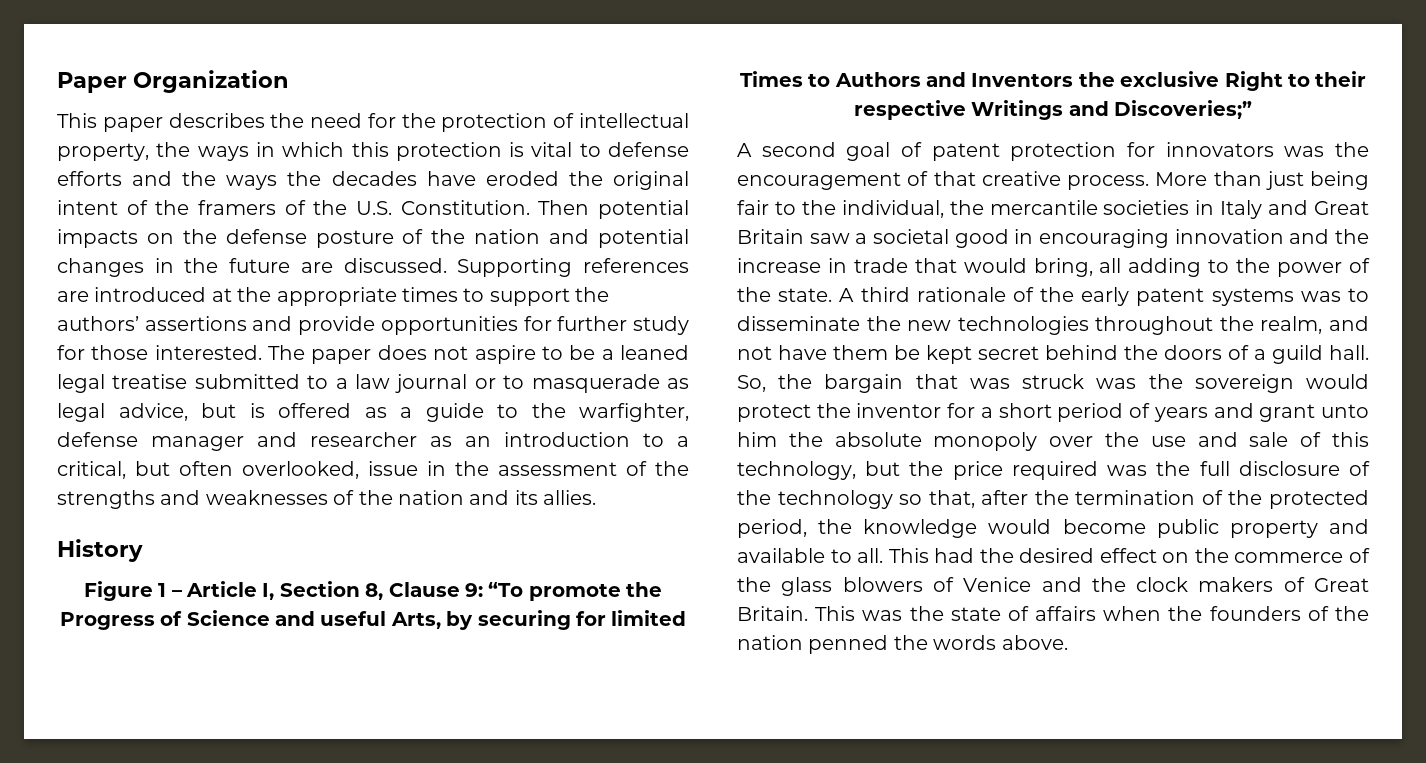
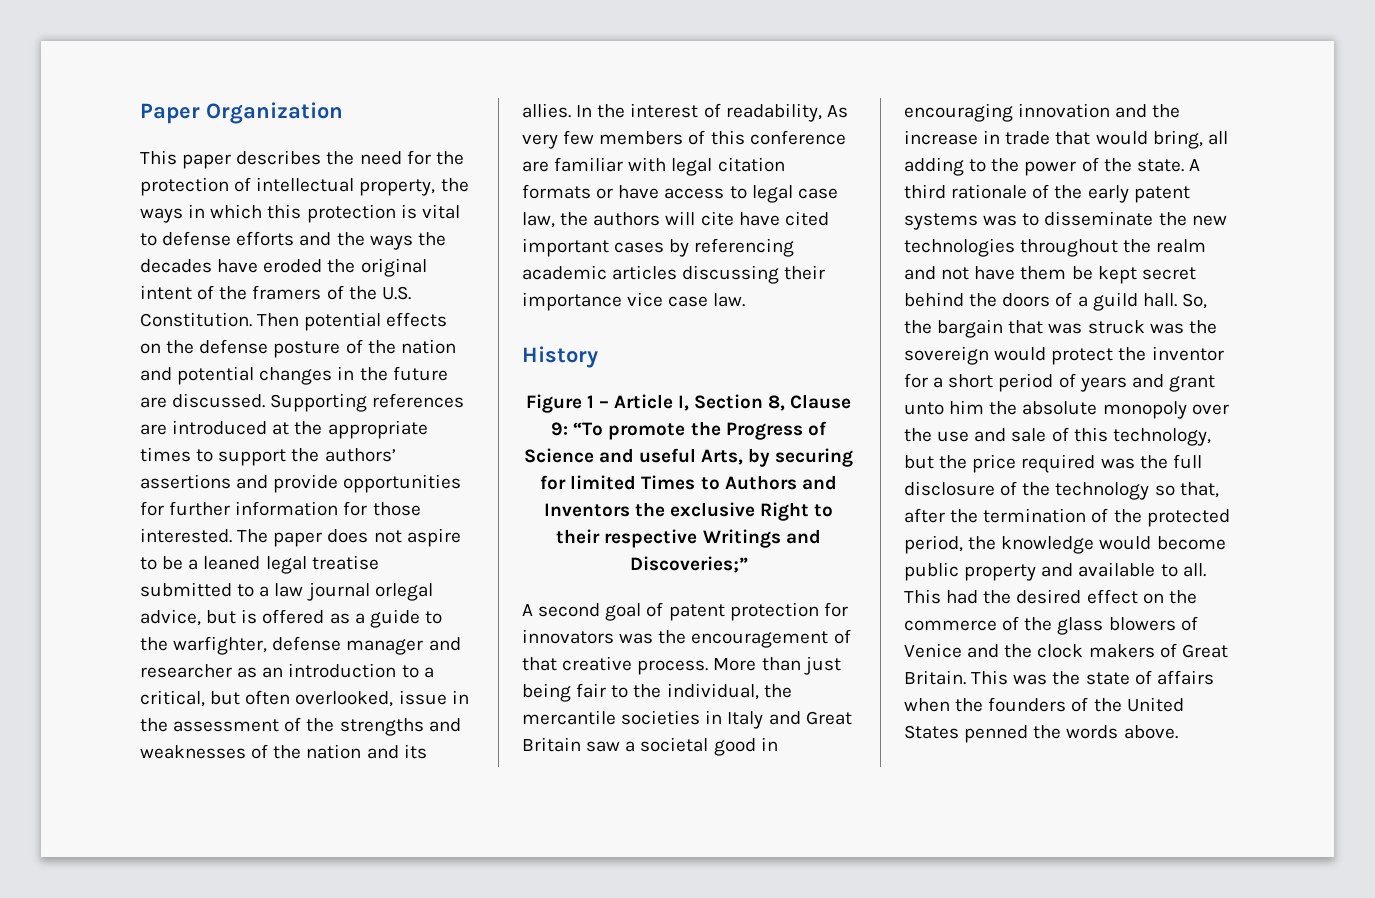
[57,229,138,248] impacts -> [386,312,448,327] effects
[632,316,689,335] study -> [235,501,339,516] information
[474,374,689,393] [57,403,105,422] or to masquerade as legal -> [374,583,433,601] orlegal
(597, 497) none -> [576,103,848,122] [522,130,846,149] [522,157,785,176] [522,184,838,203] [522,211,829,228] [522,238,795,257] [522,265,826,284] [522,292,746,311] In the interest of readability, As very few members of this conference are familiar with legal citation formats or have access to legal case law, the authors will cite have cited important cases by referencing academic articles discussing their importance vice case law.
[1260,316,1323,334] realm, -> [1156,239,1207,253] realm
[737,635,803,650] nation -> [1126,697,1184,712] [904,725,959,739] United States

